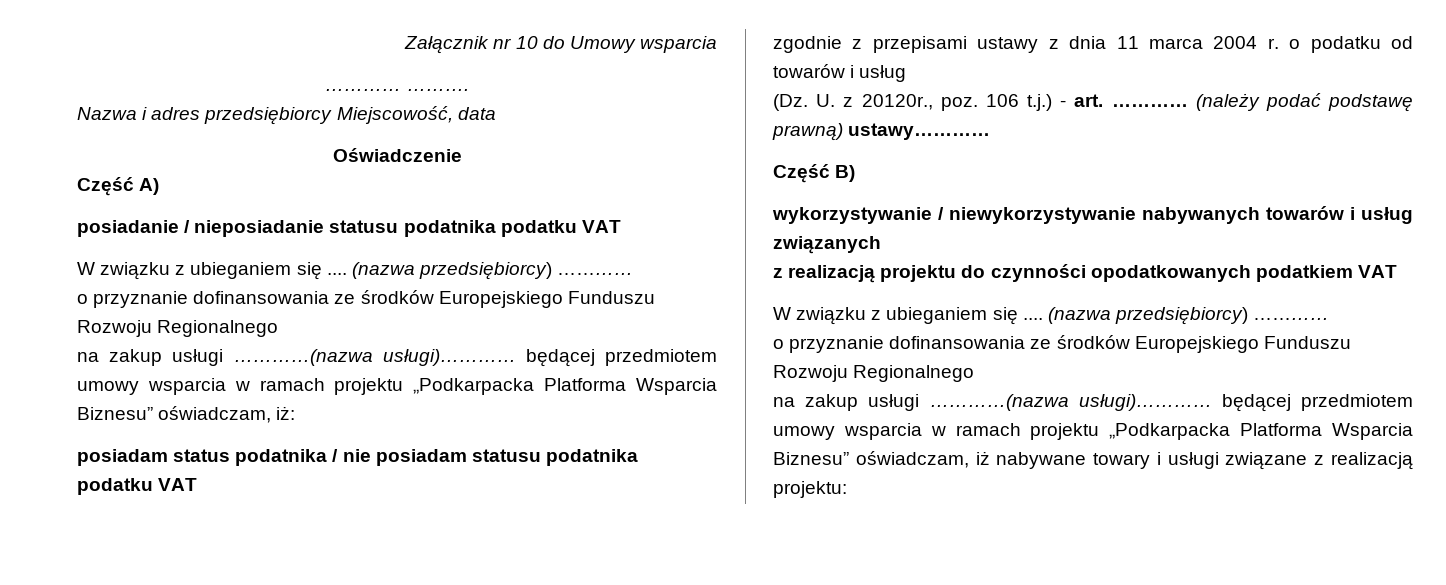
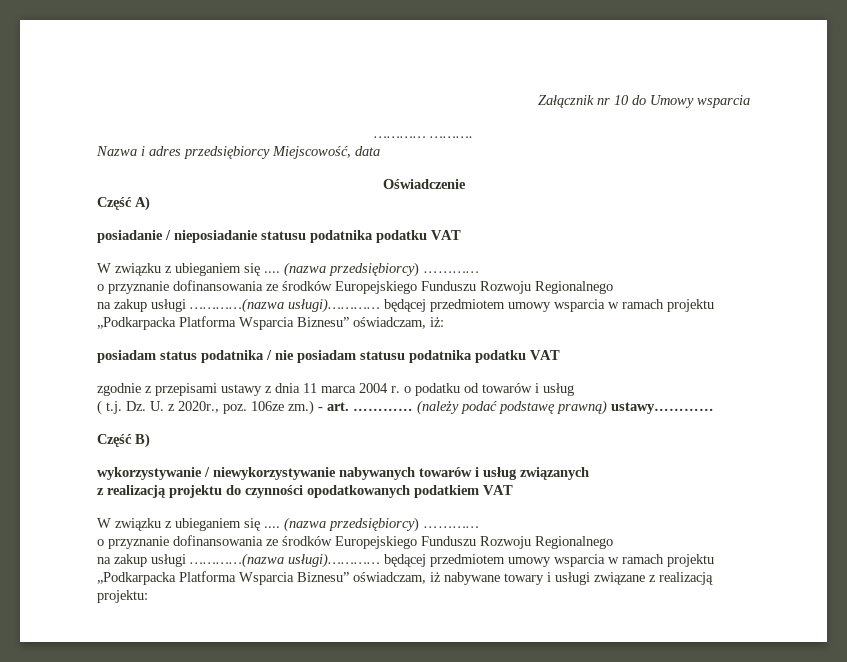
[773,94,1052,111] (Dz. U. z 20120r., poz. 106 t.j.) -> [97,400,314,415] ( t.j. Dz. U. z 2020r., poz. 106ze zm.)

